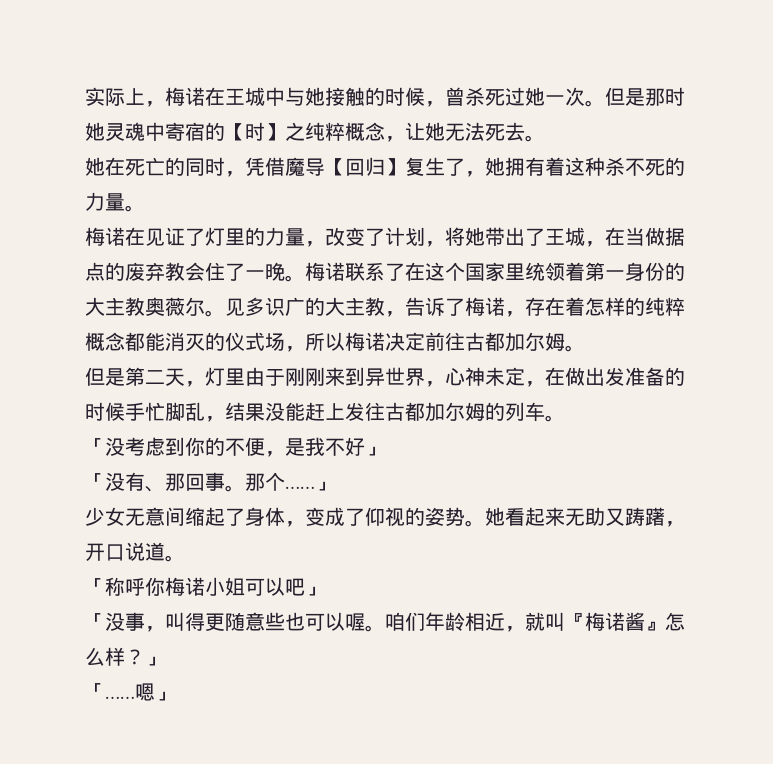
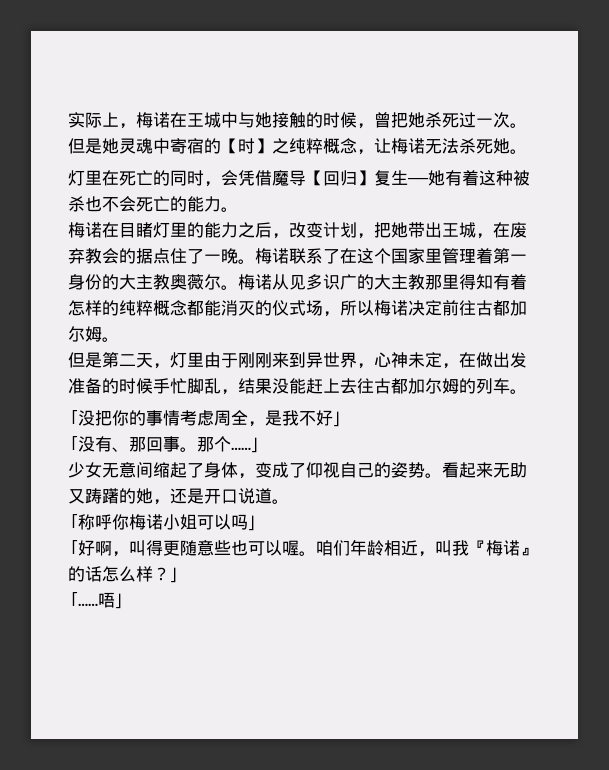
[465,87,545,106] 杀死过她 -> [391,112,476,128] 把她杀死过
[645,87,685,106] 那时 -> (102, 146) none
[425,122,545,142] [85,157,105,176] 她无法死去。 // 她 -> [391,138,527,154] [68,170,102,186] 梅诺无法杀死她。 // 灯里
(245, 174) none -> [221,170,238,186] 会
[445,157,685,177] [85,192,145,212] [85,227,685,247] [85,262,125,281] 了，她拥有着这种杀不死的力量。 // 梅诺在见证了灯里的力量，改变了计划，将她带出了王城，在当做据点的 -> [408,170,530,186] [68,196,238,212] [68,222,510,239] ——她有着这种被杀也不会死亡的能力。 // 梅诺在目睹灯里的能力之后，改变计划，把她带出王城，在
(205, 271) none -> [119,248,170,264] 的据点
[525,262,565,281] 统领 -> [442,248,476,264] 管理
(225, 313) none -> [238,274,289,290] 梅诺从
[385,297,565,317] ，告诉了梅诺，存在 -> [425,274,510,290] 那里得知有
[345,402,365,421] 发 -> [340,378,357,394] 去
[125,437,265,456] 考虑到你的不便 -> [95,410,248,426] 把你的事情考虑周全
(405, 517) none -> [340,462,374,478] 自己
[485,507,505,526] 她 -> (442, 475) none
[665,521,685,527] ， -> [119,488,204,505] 的她，还是
[285,578,325,596] [85,612,145,631] 吧」 // 「没事 -> [231,514,258,531] [68,540,112,556] 吗」 // 「好啊
[525,612,665,631] 就叫『梅诺酱』 -> [435,540,537,556] [68,566,102,582] 叫我『梅诺』的话
[135,683,155,701] 嗯 -> [98,592,115,608] 唔

